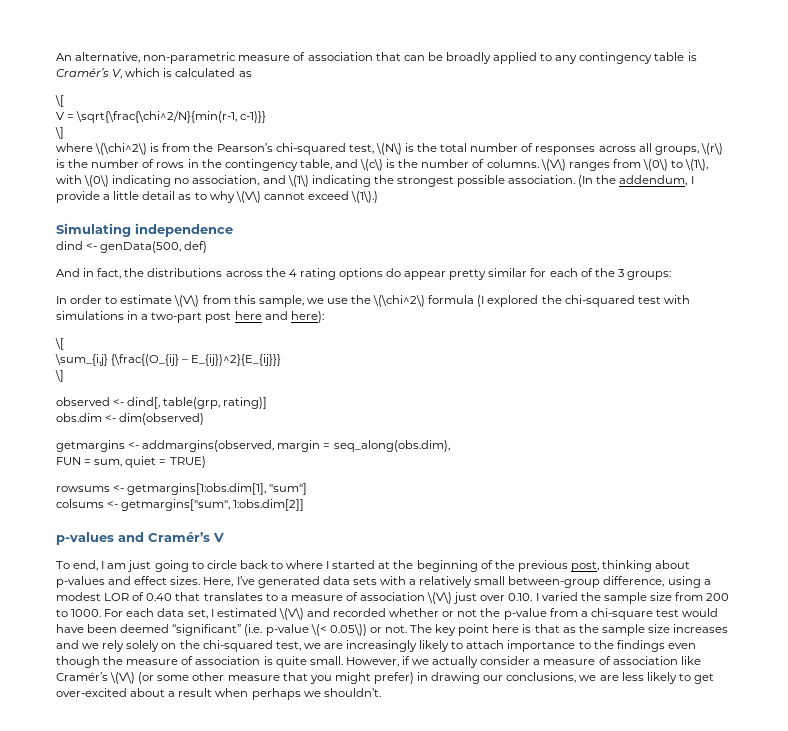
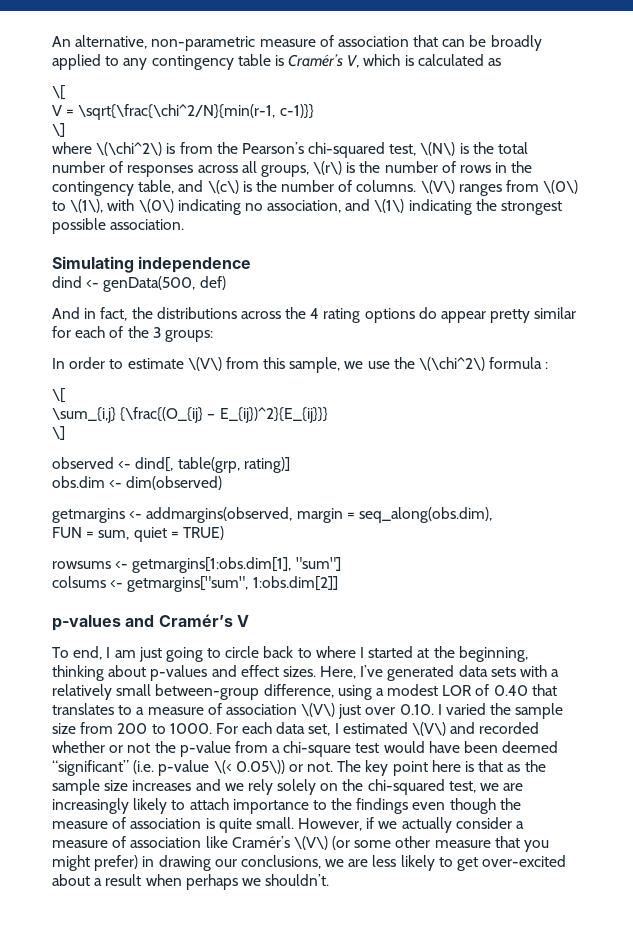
[578,175,694,187] [56,191,379,203] (In the addendum, I provide a little detail as to why \(V\) cannot exceed \(1\).) -> (185, 224) none
[477,295,690,307] [56,311,324,323] (I explored the chi-squared test with simulations in a two-part post here and here): -> [545,362,549,369] :
[416,560,599,572] beginning of the previous post, -> [458,646,528,662] beginning,

